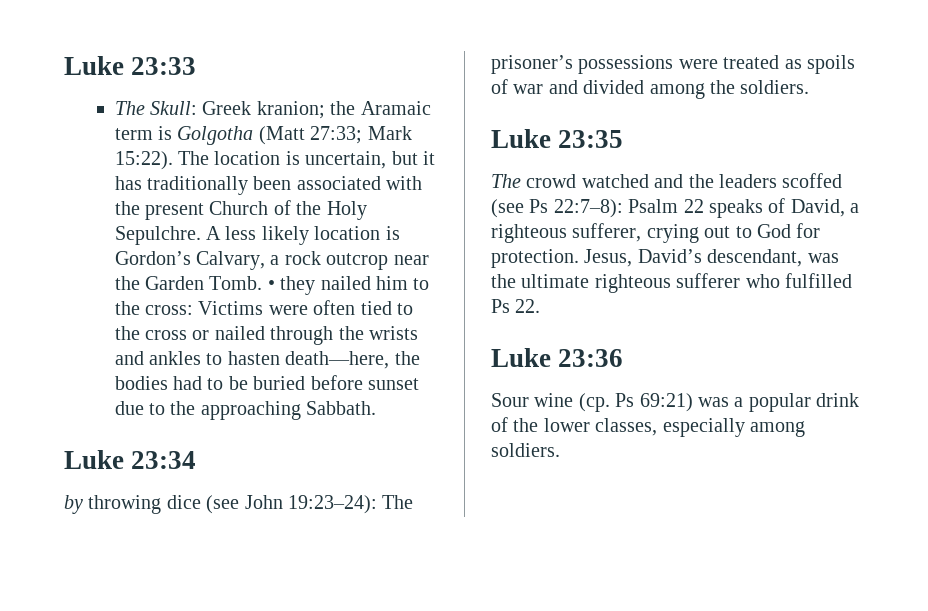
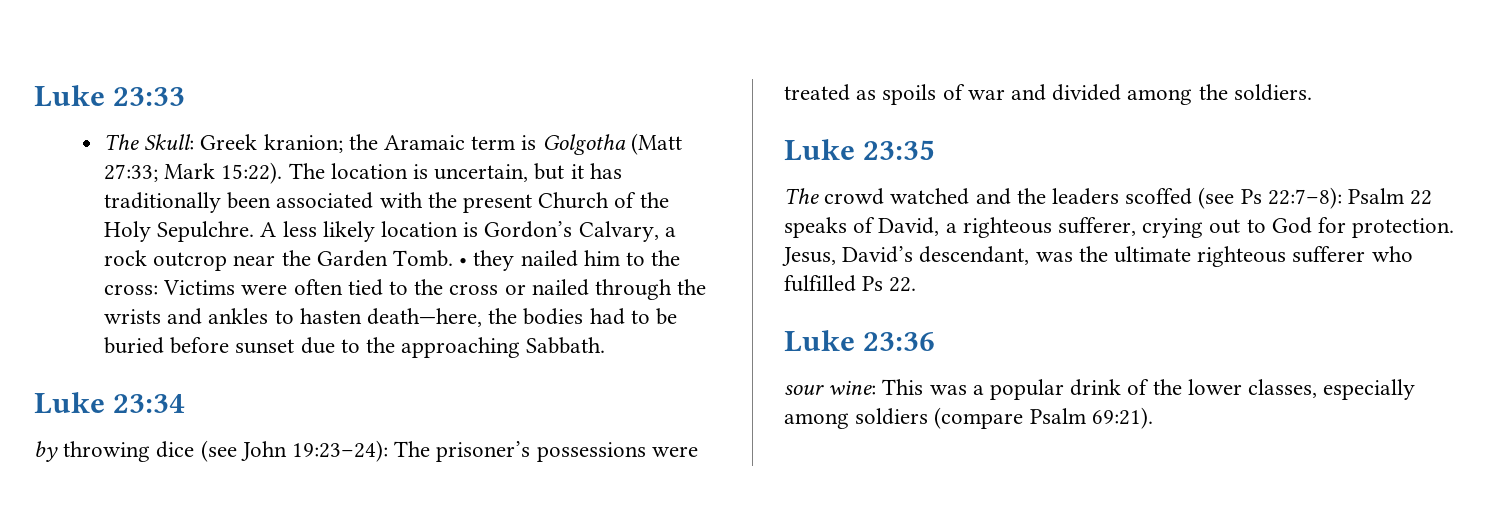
[491,393,693,412] Sour wine (cp. Ps 69:21) -> [784,379,924,395] sour wine: This
[491,443,560,457] soldiers. -> [855,407,1153,429] soldiers (compare Psalm 69:21).

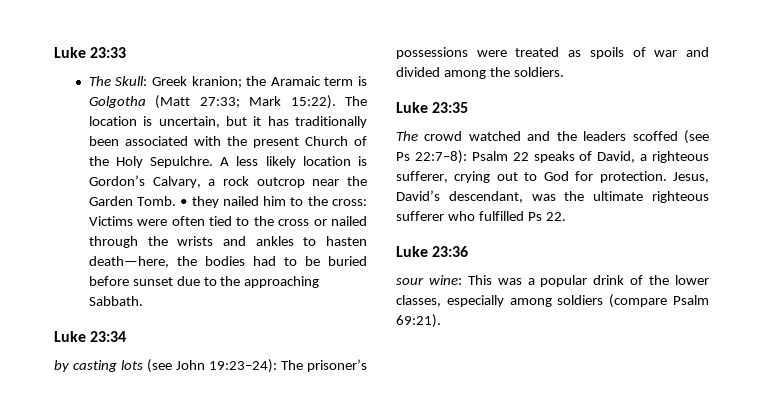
[63,441,195,462] throwing dice -> [73,360,143,372] casting lots

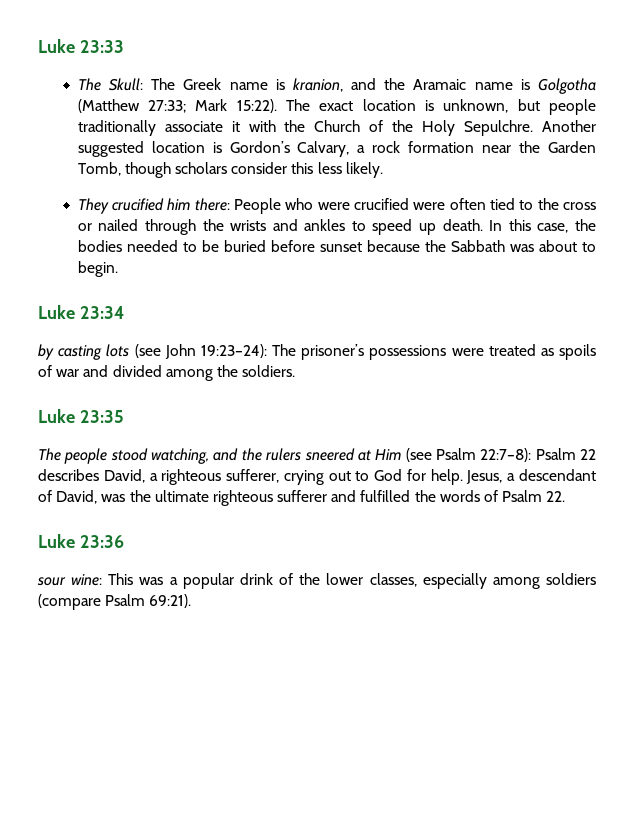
[152,76,242,88] Greek kranion; -> [151,78,377,92] The Greek name is kranion, and
[324,77,354,86] term -> [474,82,513,90] name
[155,95,191,109] (Matt -> [77,99,140,113] (Matthew
[88,116,367,128] [88,136,188,146] location is uncertain, but it has traditionally been associated -> [319,99,597,115] [77,120,240,136] exact location is unknown, but people traditionally associate it
[252,137,299,148] present -> (306, 126) none
[220,156,296,168] A less likely -> [541,120,596,132] [77,141,144,157] Another suggested
[256,177,305,188] outcrop -> [408,141,475,153] formation
[137,196,367,208] [88,216,133,226] Tomb. • they nailed him to the cross: Victims -> [77,162,383,178] [77,198,410,214] Tomb, though scholars consider this less likely. // They crucified him there: People who were crucified
[326,236,368,246] [88,256,169,268] hasten death—here, -> [372,219,569,235] speed up death. In this case,
[252,256,276,266] had -> [126,240,178,252] needed
[176,276,320,288] [88,296,143,306] due to the approaching Sabbath. -> [366,240,596,252] [77,261,118,277] because the Sabbath was about to begin.
[424,130,710,144] [396,152,410,161] crowd watched and the leaders scoffed (see Ps -> [64,448,476,464] people stood watching, and the rulers sneered at Him (see Psalm
[533,151,593,163] speaks of -> [38,469,99,481] describes
[599,171,710,183] [396,190,523,203] protection. Jesus, David’s descendant, -> [430,469,596,485] [38,490,98,504] help. Jesus, a descendant of David,
[447,211,542,221] who fulfilled Ps -> [331,490,543,502] and fulfilled the words of Psalm

